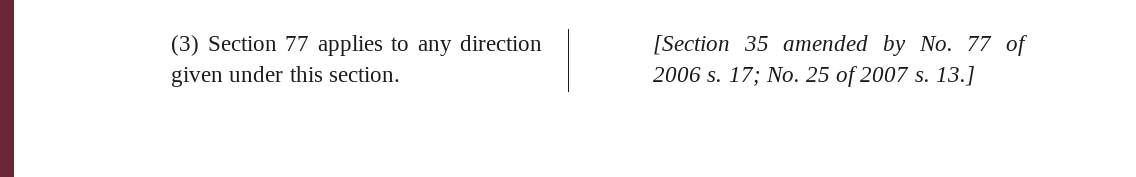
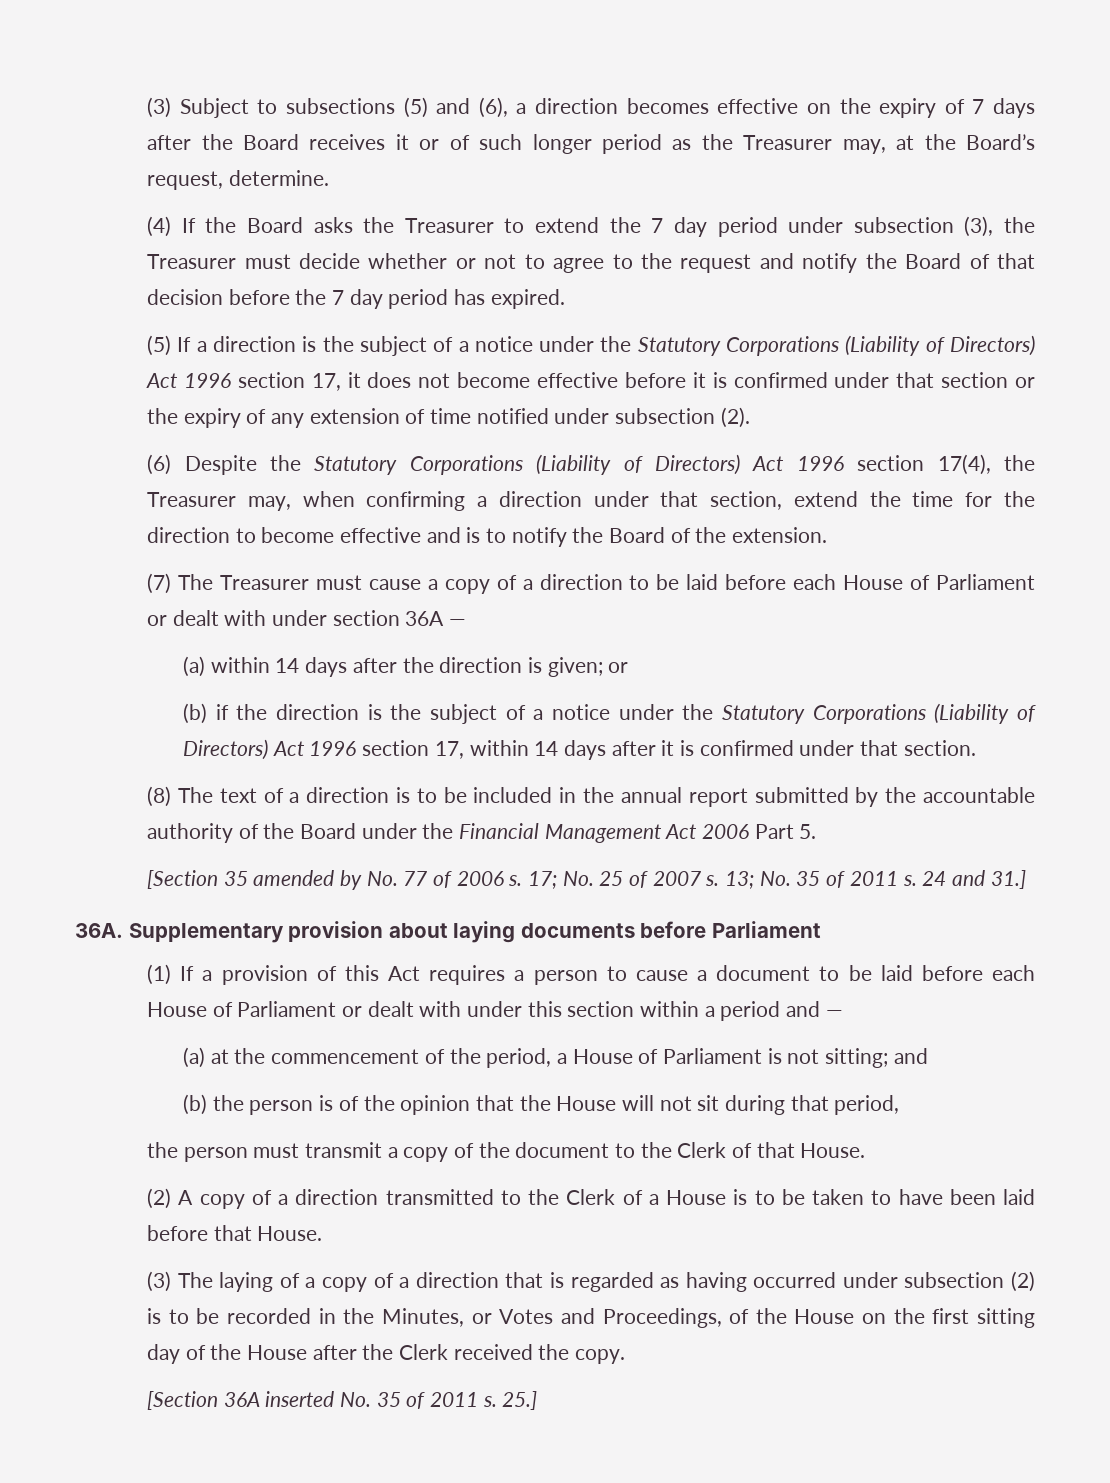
[171,35,542,56] [171,66,400,87] (3) Section 77 applies to any direction given under this section. -> [147,97,1035,118] [147,134,1035,154] [147,170,329,190] [147,216,1035,237] [147,253,1035,273] [147,289,565,309] [147,335,1035,356] [146,372,1035,391] [147,407,750,428] [147,454,1036,475] [147,491,1036,511] [147,527,828,547] [147,573,1035,594] [147,610,467,626] [183,656,629,677] [183,703,1036,724] [183,739,976,760] [147,786,1035,807] [147,823,817,843] (3) Subject to subsections (5) and (6), a direction becomes effective on the expiry of 7 days after the Board receives it or of such longer period as the Treasurer may, at the Board’s request, determine. // (4) If the Board asks the Treasurer to extend the 7 day period under subsection (3), the Treasurer must decide whether or not to agree to the request and notify the Board of that decision before the 7 day period has expired. // (5) If a direction is the subject of a notice under the Statutory Corporations (Liability of Directors) Act 1996 section 17, it does not become effective before it is confirmed under that section or the expiry of any extension of time notified under subsection (2). // (6) Despite the Statutory Corporations (Liability of Directors) Act 1996 section 17(4), the Treasurer may, when confirming a direction under that section, extend the time for the direction to become effective and is to notify the Board of the extension. // (7) The Treasurer must cause a copy of a direction to be laid before each House of Parliament or dealt with under section 36A — // (a) within 14 days after the direction is given; or // (b) if the direction is the subject of a notice under the Statutory Corporations (Liability of Directors) Act 1996 section 17, within 14 days after it is confirmed under that section. // (8) The text of a direction is to be included in the annual report submitted by the accountable authority of the Board under the Financial Management Act 2006 Part 5.
[935,66,975,86] 13.] -> [725,870,1026,889] [75,921,821,943] [147,964,1036,985] [147,1001,843,1021] [183,1047,928,1068] [183,1094,900,1115] [147,1142,866,1162] [147,1188,1035,1209] [147,1225,323,1241] [147,1271,1035,1292] [147,1308,1036,1328] [147,1344,626,1364] [147,1391,538,1410] 13; No. 35 of 2011 s. 24 and 31.] // 36A. Supplementary provision about laying documents before Parliament // (1) If a provision of this Act requires a person to cause a document to be laid before each House of Parliament or dealt with under this section within a period and — // (a) at the commencement of the period, a House of Parliament is not sitting; and // (b) the person is of the opinion that the House will not sit during that period, // the person must transmit a copy of the document to the Clerk of that House. // (2) A copy of a direction transmitted to the Clerk of a House is to be taken to have been laid before that House. // (3) The laying of a copy of a direction that is regarded as having occurred under subsection (2) is to be recorded in the Minutes, or Votes and Proceedings, of the House on the first sitting day of the House after the Clerk received the copy. // [Section 36A inserted No. 35 of 2011 s. 25.]

